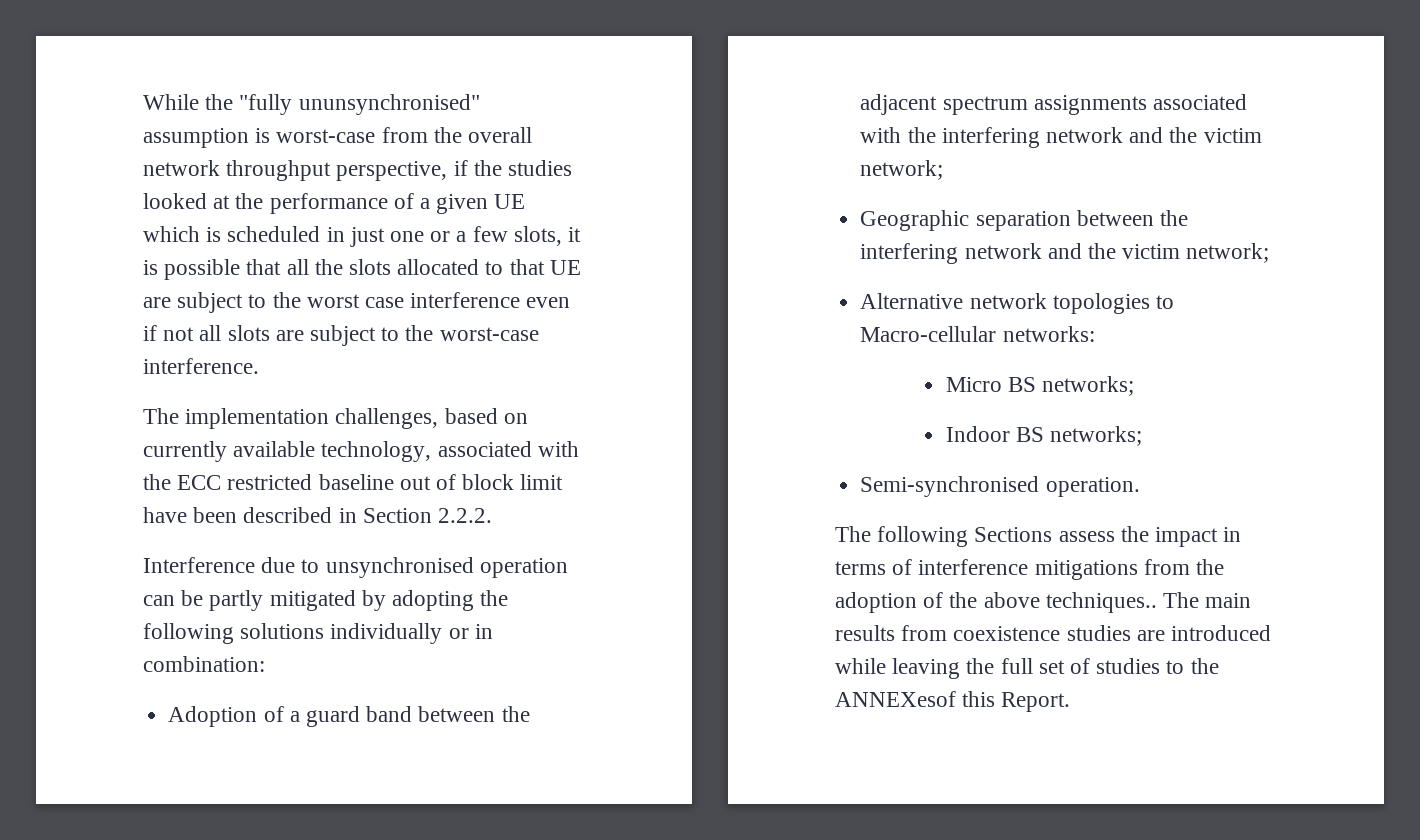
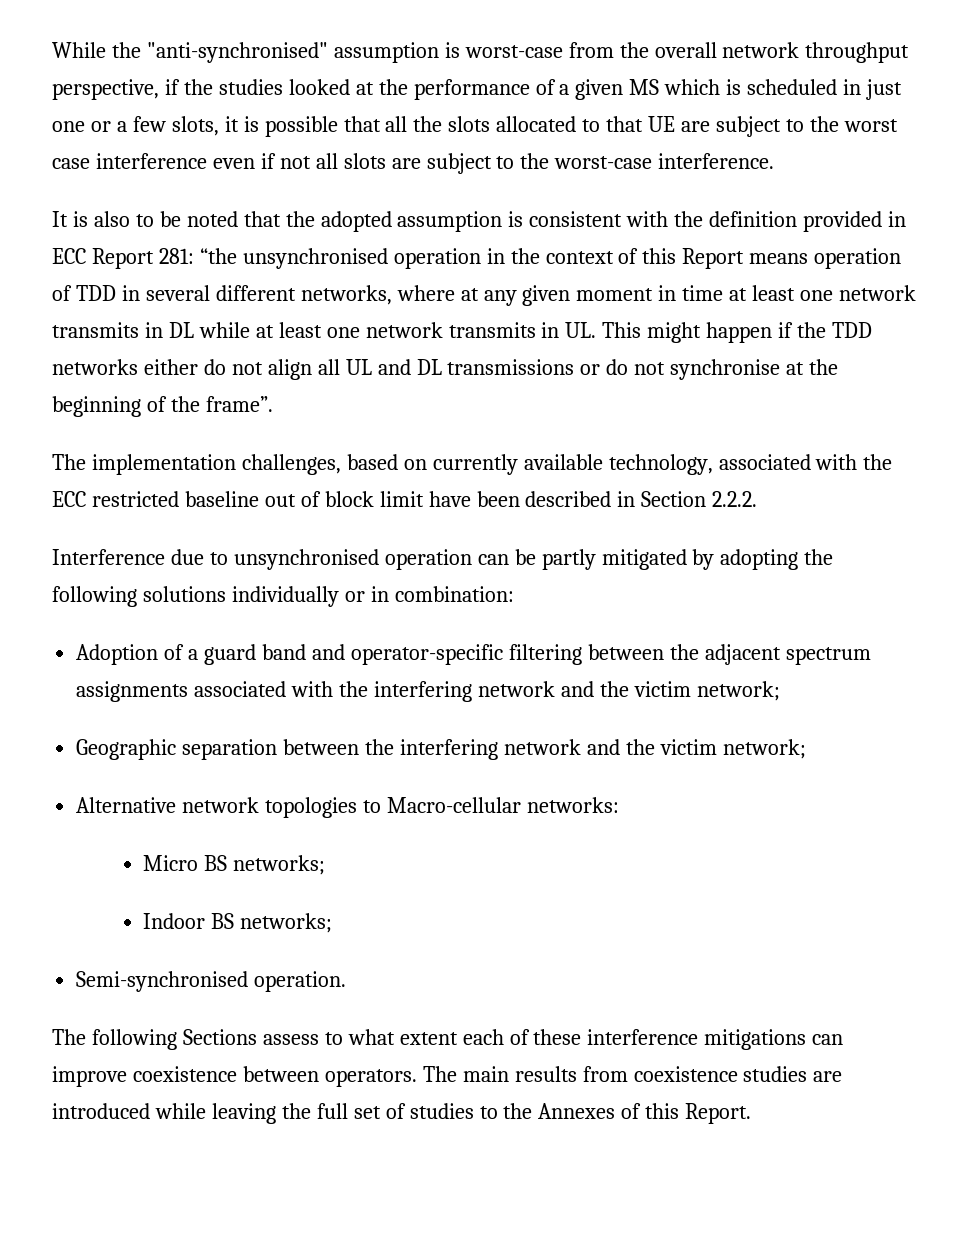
[239,94,480,115] "fully ununsynchronised" -> [146,42,328,63] "anti-synchronised"
[494,194,526,209] UE -> [629,79,660,95] MS
(259, 366) none -> [52,211,907,232] [52,248,902,269] [52,285,917,306] [52,322,873,343] [52,359,839,380] [52,396,273,417] // It is also to be noted that the adopted assumption is consistent with the definition provided in ECC Report 281: “the unsynchronised operation in the context of this Report means operation of TDD in several different networks, where at any given moment in time at least one network transmits in DL while at least one network transmits in UL. This might happen if the TDD networks either do not align all UL and DL transmissions or do not synchronise at the beginning of the frame”.
(413, 714) none -> [311,644,582,665] and operator-specific filtering
[1120,526,1242,547] [835,559,1225,580] [835,592,1157,613] the impact in terms of interference mitigations from the adoption of the above techniques.. -> [324,1029,844,1050] [52,1066,417,1087] to what extent each of these interference mitigations can improve coexistence between operators.
[835,691,956,707] ANNEXesof -> [538,1103,642,1119] Annexes of

